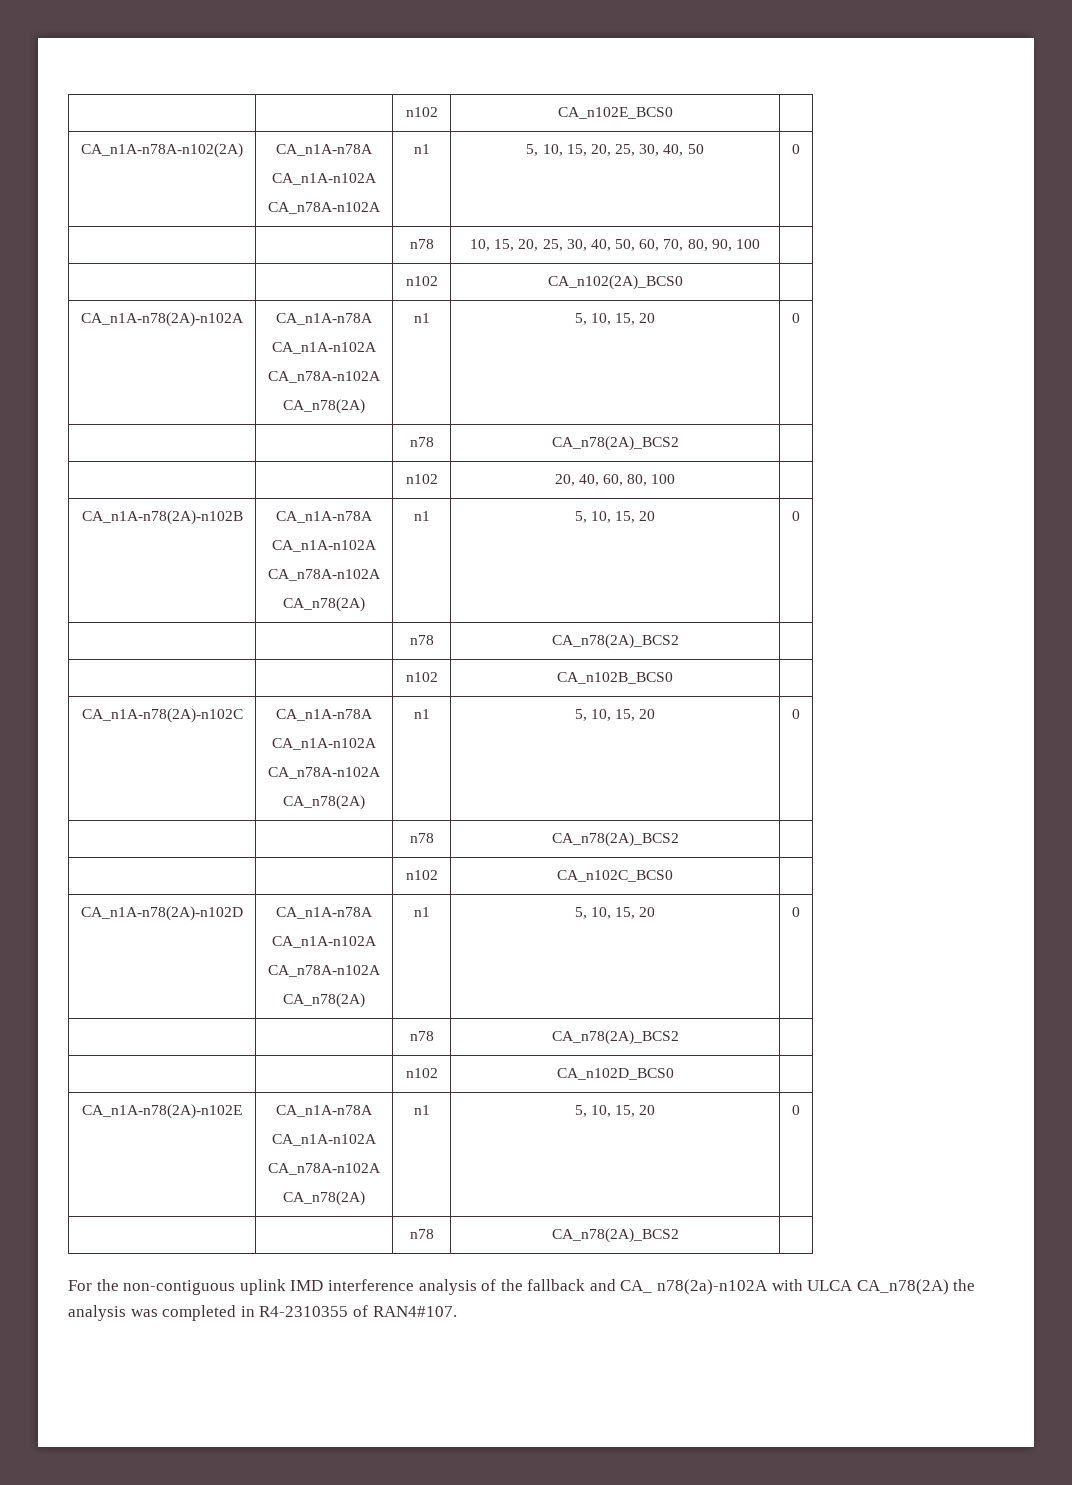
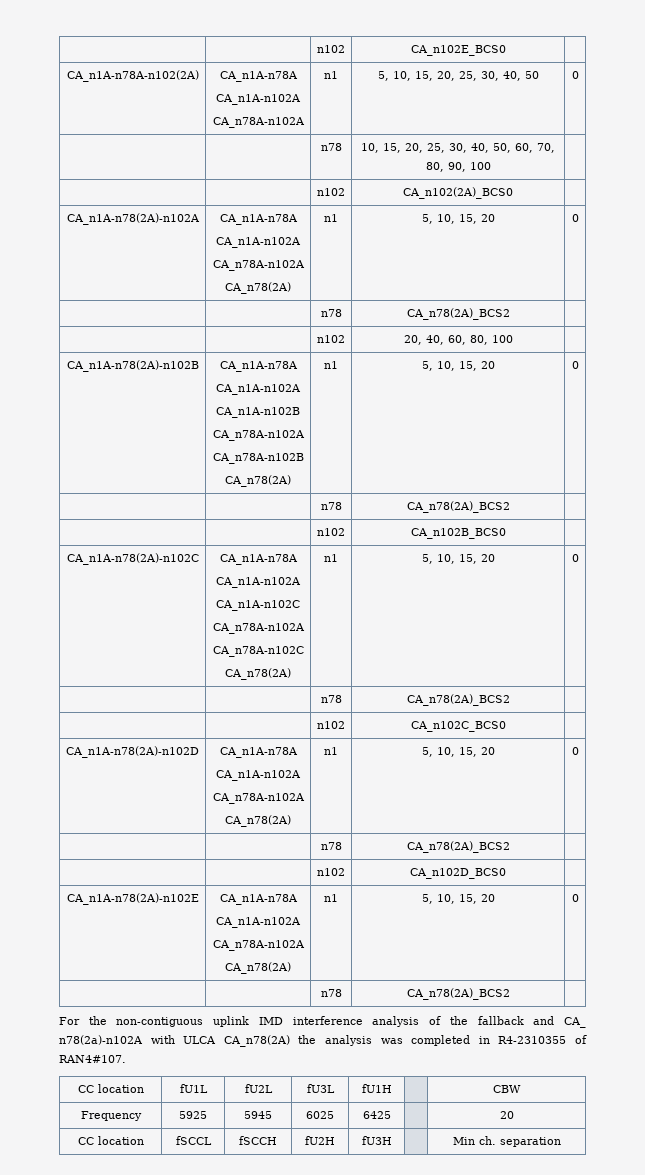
[268,569,381,581] // CA_n78A-n102A -> [216,407,300,418] [212,430,305,441] [212,453,304,464] // CA_n1A-n102B // CA_n78A-n102A // CA_n78A-n102B
[268,767,381,779] // CA_n78A-n102A -> [216,600,300,611] [212,623,305,634] [212,646,304,657] // CA_n1A-n102C // CA_n78A-n102A // CA_n78A-n102C
(457, 1311) none -> [77,1084,144,1093] [179,1084,208,1093] [244,1084,273,1093] [306,1084,335,1093] [361,1084,392,1093] [493,1085,521,1093] [80,1111,142,1121] [179,1111,207,1119] [244,1111,272,1119] [306,1111,334,1119] [362,1111,391,1119] [499,1111,514,1119] [77,1136,144,1145] [175,1136,212,1145] [239,1136,277,1145] [305,1136,335,1145] [361,1136,392,1145] [452,1136,561,1147] // CC location | fU1L | fU2L | fU3L | fU1H | | CBW // Frequency | 5925 | 5945 | 6025 | 6425 | | 20 // CC location | fSCCL | fSCCH | fU2H | fU3H | | Min ch. separation

